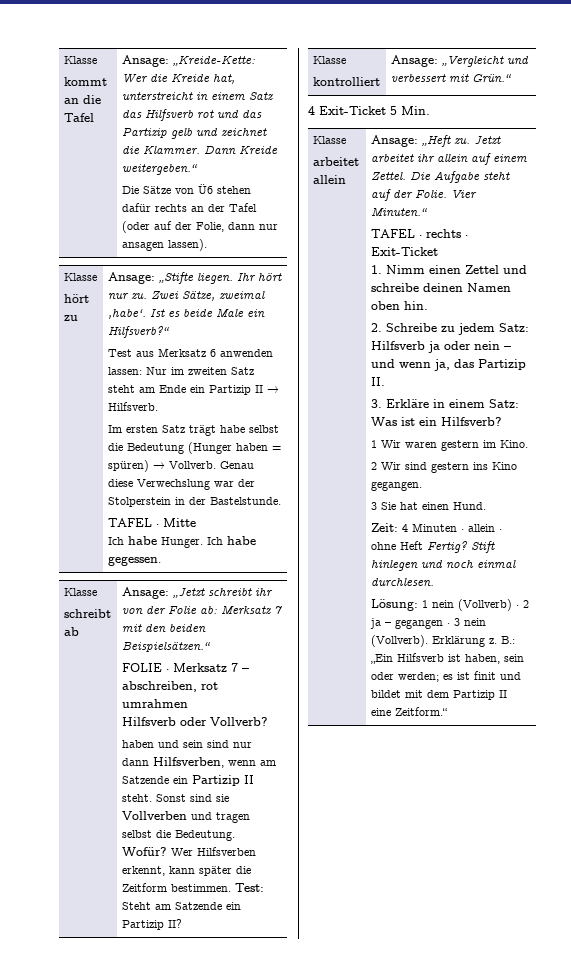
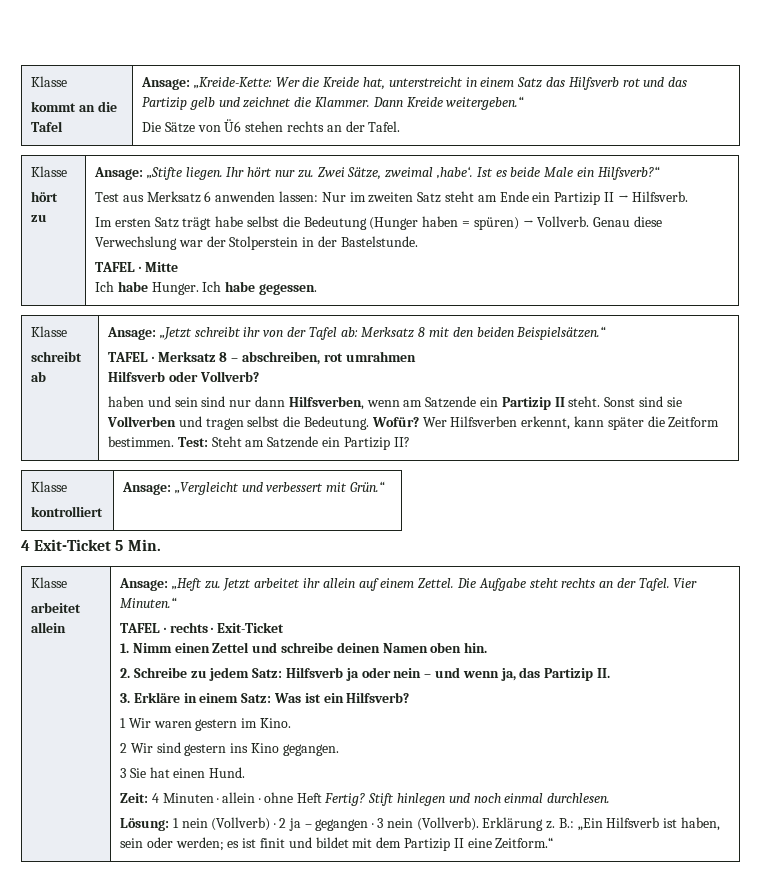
[122,203,258,212] [122,221,279,233] [122,239,208,251] dafür rechts an der Tafel (oder auf der Folie, dann nur ansagen lassen). -> [287,121,401,132] rechts an der Tafel.
[168,606,198,614] Folie -> [308,327,337,340] Tafel
[274,606,284,614] 7 -> [418,327,426,337] 8
[122,663,163,672] FOLIE -> [108,352,149,362] TAFEL
[231,663,239,672] 7 -> [219,352,228,362] 8
[371,189,448,201] auf der Folie. -> [561,578,670,591] rechts an der Tafel.

